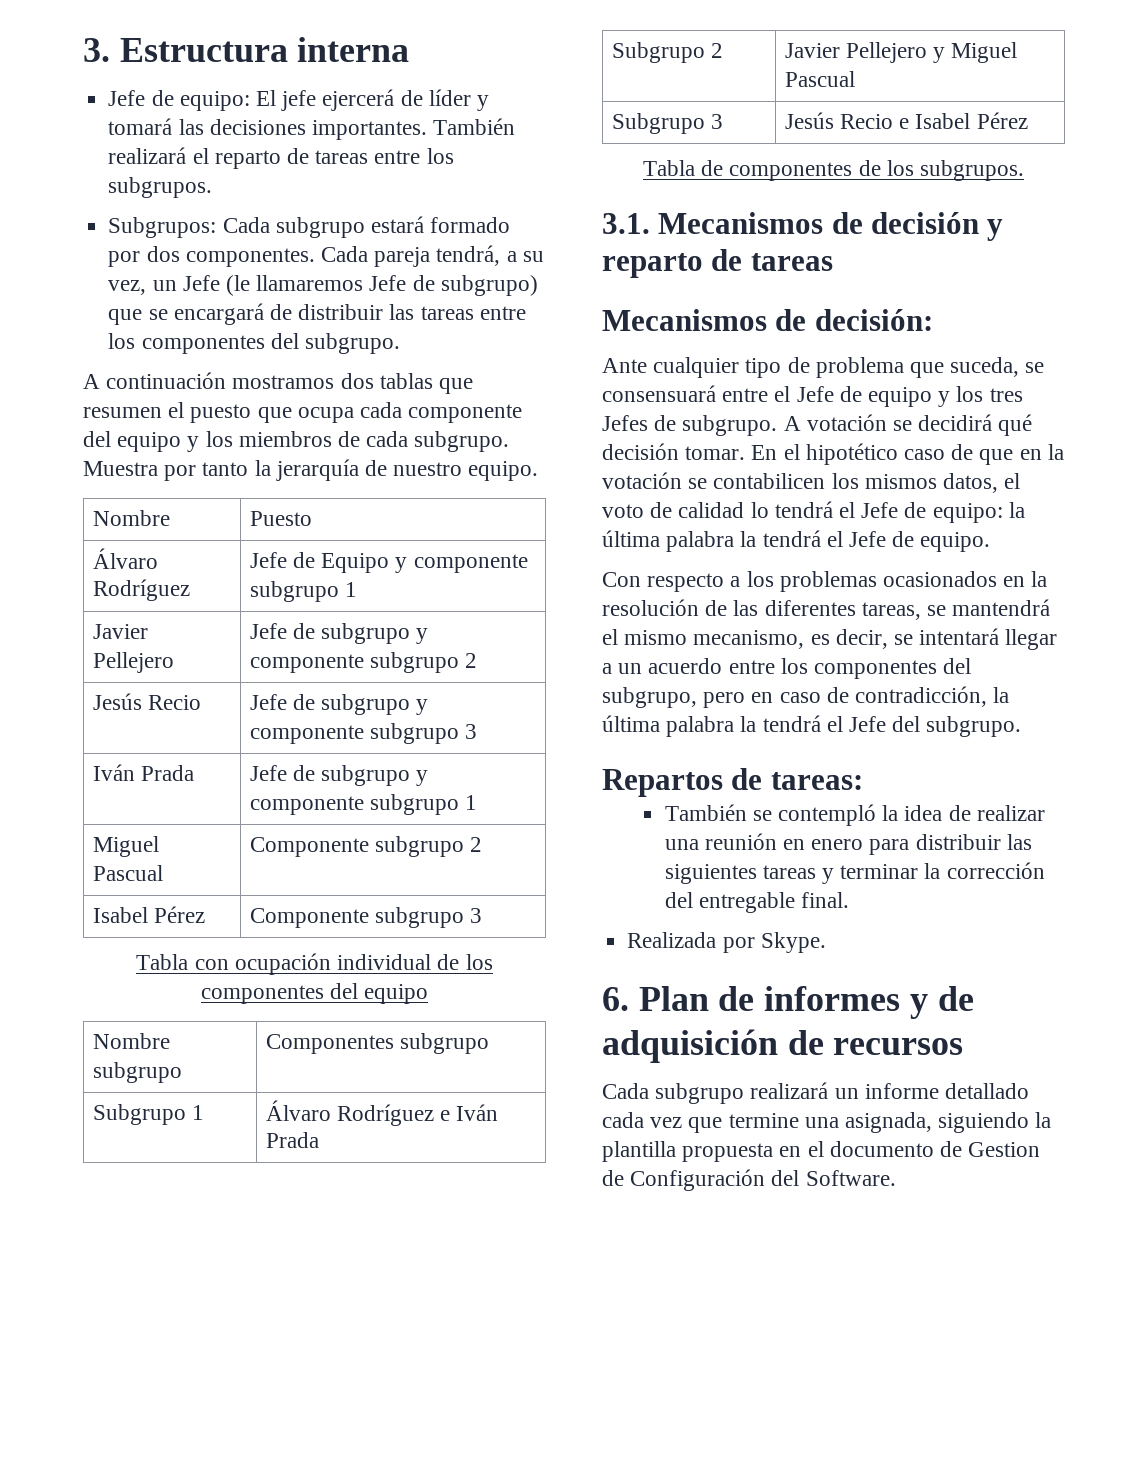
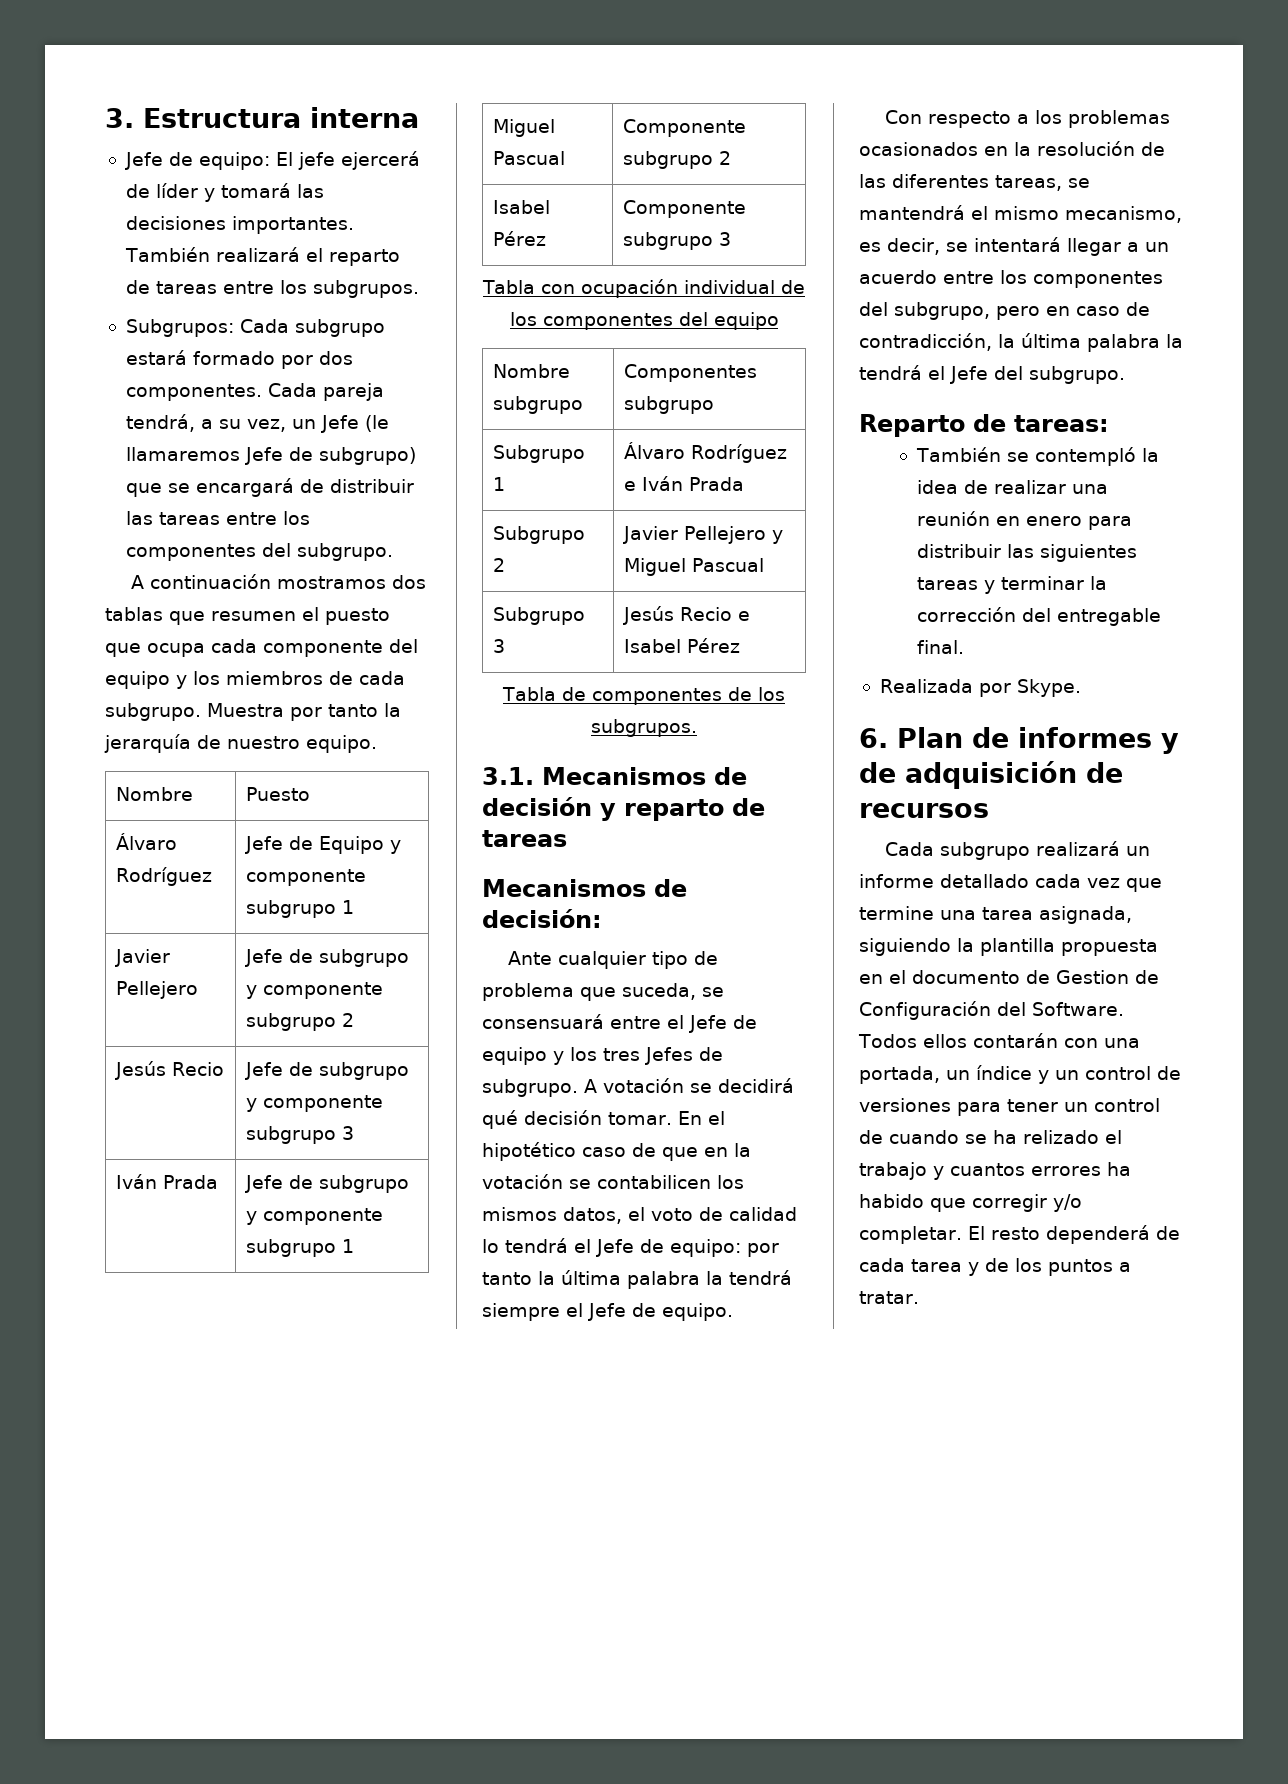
[1008,502,1025,518] [602,530,821,552] la última palabra la tendrá -> [747,1243,779,1257] [482,1270,792,1289] [482,1303,560,1321] por tanto la última palabra la tendrá siempre
[602,769,723,797] Repartos -> [859,414,965,437] Reparto
(839, 1122) none -> [982,907,1033,920] tarea
(896, 1178) none -> [858,1033,1140,1048] [859,1065,1181,1084] [859,1098,1160,1116] [859,1130,1122,1144] [859,1162,1131,1180] [859,1194,1082,1212] [859,1225,1180,1244] [859,1258,1131,1276] [859,1291,919,1304] Todos ellos contarán con una portada, un índice y un control de versiones para tener un control de cuando se ha relizado el trabajo y cuantos errores ha habido que corregir y/o completar. El resto dependerá de cada tarea y de los puntos a tratar.

